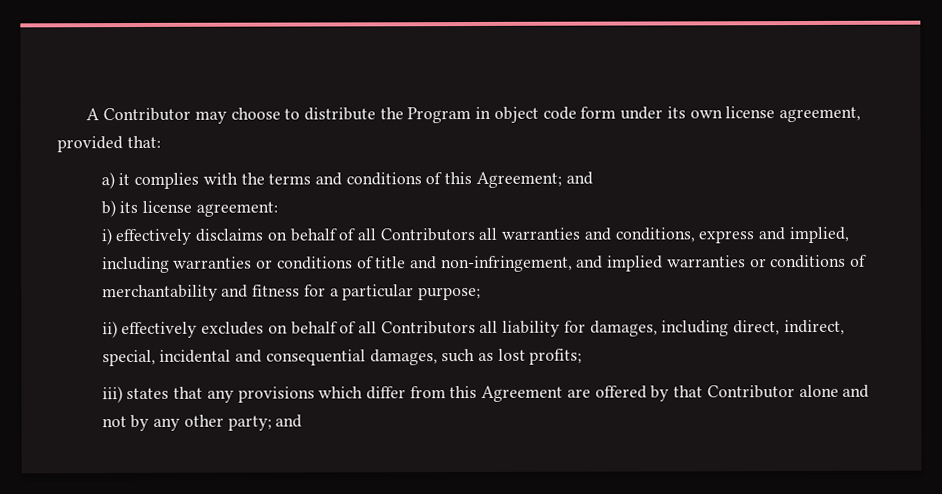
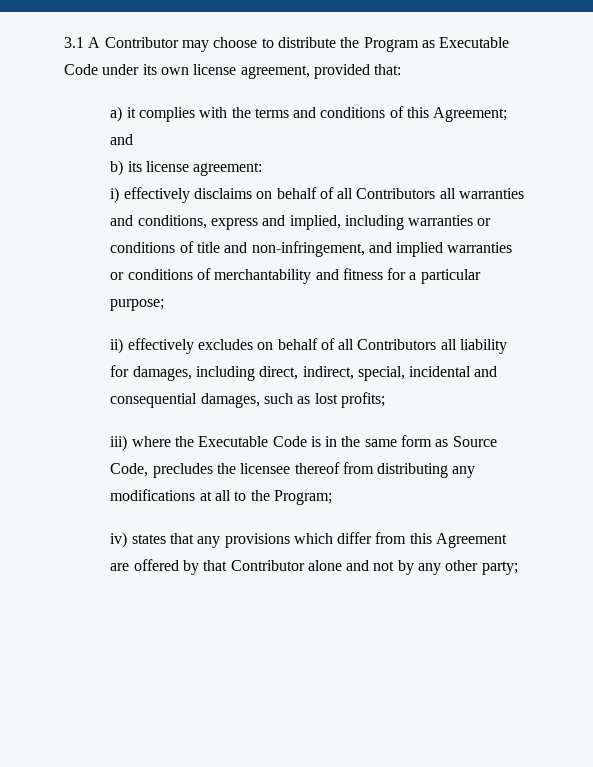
(86, 114) none -> [64,37,84,48] 3.1
[475,106,617,123] in object code form -> [421,37,510,48] [64,64,98,75] as Executable Code
(123, 395) none -> [131,435,497,447] [110,462,476,478] [110,489,332,505] [110,532,128,548] where the Executable Code is in the same form as Source Code, precludes the licensee thereof from distributing any modifications at all to the Program; // iv)
[275,414,303,428] and -> (518, 568) none

